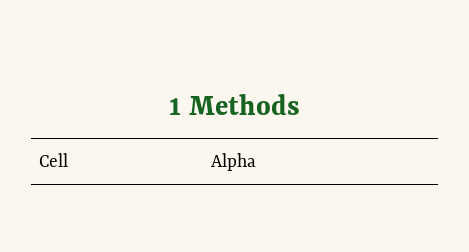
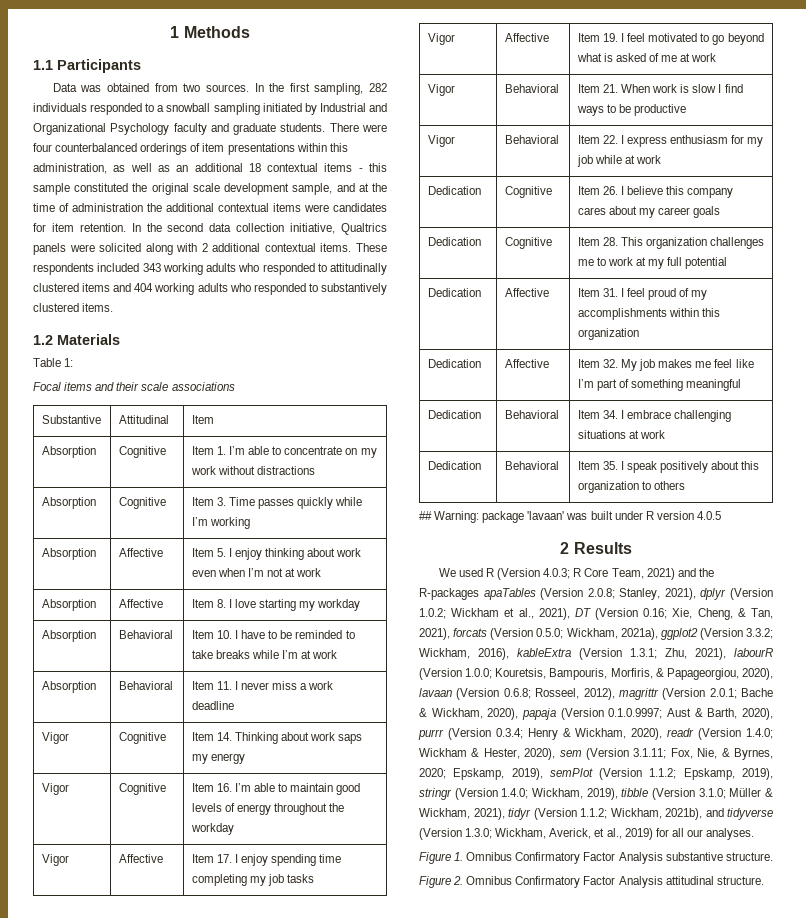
[38,153,68,167] [210,153,256,171] // Cell | Alpha -> [33,59,141,73] [52,83,387,95] [33,103,387,115] [33,123,387,135] [33,143,348,155] [33,163,388,174] [33,183,388,195] [33,203,387,212] [33,223,387,235] [33,243,387,255] [33,263,387,275] [33,283,387,295] [33,303,114,312] [33,334,120,345] [33,358,74,367] [33,382,235,391] [41,415,101,424] [118,415,169,424] [191,415,214,424] [41,446,96,458] [118,446,166,458] [191,446,377,458] [190,466,315,475] [41,497,96,509] [118,497,166,509] [191,497,363,509] [191,517,250,529] [41,548,96,560] [118,548,163,557] [191,548,362,560] [191,568,322,577] [41,599,96,611] [118,599,163,608] [191,599,361,611] [41,630,96,642] [118,630,173,639] [191,630,355,639] [191,650,338,659] [41,681,96,693] [118,681,173,690] [191,681,334,690] [191,701,234,710] [41,732,69,744] [118,732,166,744] [191,732,363,744] [191,753,245,764] [41,783,69,795] [118,783,166,795] [191,783,361,795] [191,803,345,815] [190,823,234,835] [41,854,69,866] [118,854,163,863] [191,854,342,866] [191,874,315,886] [427,33,455,45] [504,33,549,42] [577,33,764,45] [576,53,717,62] [427,84,455,96] [504,84,559,93] [577,84,743,93] [576,104,687,116] [427,135,455,147] [504,135,559,144] [577,135,764,147] [576,155,662,167] [427,186,481,195] [504,186,552,198] [577,186,734,198] [577,206,721,218] [427,237,481,246] [504,237,552,249] [577,237,765,249] [577,257,728,269] [427,288,481,297] [504,288,549,297] [577,288,708,300] [577,308,720,320] [577,328,639,340] [427,359,481,368] [504,359,549,368] [577,359,754,371] [577,379,742,391] [427,410,481,419] [504,410,559,419] [577,410,732,422] [577,430,665,439] [427,461,481,470] [504,461,559,470] [577,461,760,473] [577,481,685,493] [419,511,721,523] [560,542,632,554] [438,568,714,580] [419,588,773,600] [419,608,773,620] [419,628,773,640] [419,648,773,660] [419,668,773,680] [419,688,773,700] [419,708,773,720] [418,728,773,740] [419,748,773,760] [419,768,773,780] [419,788,773,800] [419,808,773,820] [419,828,755,840] [419,852,773,864] [419,876,764,888] // 1.1 Participants // Data was obtained from two sources. In the first sampling, 282 individuals responded to a snowball sampling initiated by Industrial and Organizational Psychology faculty and graduate students. There were four counterbalanced orderings of item presentations within this administration, as well as an additional 18 contextual items - this sample constituted the original scale development sample, and at the time of administration the additional contextual items were candidates for item retention. In the second data collection initiative, Qualtrics panels were solicited along with 2 additional contextual items. These respondents included 343 working adults who responded to attitudinally clustered items and 404 working adults who responded to substantively clustered items. // 1.2 Materials // Table 1: // Focal items and their scale associations // Substantive | Attitudinal | Item // Absorption | Cognitive | Item 1. I’m able to concentrate on my work without distractions // Absorption | Cognitive | Item 3. Time passes quickly while I’m working // Absorption | Affective | Item 5. I enjoy thinking about work even when I’m not at work // Absorption | Affective | Item 8. I love starting my workday // Absorption | Behavioral | Item 10. I have to be reminded to take breaks while I’m at work // Absorption | Behavioral | Item 11. I never miss a work deadline // Vigor | Cognitive | Item 14. Thinking about work saps my energy // Vigor | Cognitive | Item 16. I’m able to maintain good levels of energy throughout the workday // Vigor | Affective | Item 17. I enjoy spending time completing my job tasks // Vigor | Affective | Item 19. I feel motivated to go beyond what is asked of me at work // Vigor | Behavioral | Item 21. When work is slow I find ways to be productive // Vigor | Behavioral | Item 22. I express enthusiasm for my job while at work // Dedication | Cognitive | Item 26. I believe this company cares about my career goals // Dedication | Cognitive | Item 28. This organization challenges me to work at my full potential // Dedication | Affective | Item 31. I feel proud of my accomplishments within this organization // Dedication | Affective | Item 32. My job makes me feel like I’m part of something meaningful // Dedication | Behavioral | Item 34. I embrace challenging situations at work // Dedication | Behavioral | Item 35. I speak positively about this organization to others // ## Warning: package 'lavaan' was built under R version 4.0.5 // 2 Results // We used R (Version 4.0.3; R Core Team, 2021) and the R-packages apaTables (Version 2.0.8; Stanley, 2021), dplyr (Version 1.0.2; Wickham et al., 2021), DT (Version 0.16; Xie, Cheng, & Tan, 2021), forcats (Version 0.5.0; Wickham, 2021a), ggplot2 (Version 3.3.2; Wickham, 2016), kableExtra (Version 1.3.1; Zhu, 2021), labourR (Version 1.0.0; Kouretsis, Bampouris, Morfiris, & Papageorgiou, 2020), lavaan (Version 0.6.8; Rosseel, 2012), magrittr (Version 2.0.1; Bache & Wickham, 2020), papaja (Version 0.1.0.9997; Aust & Barth, 2020), purrr (Version 0.3.4; Henry & Wickham, 2020), readr (Version 1.4.0; Wickham & Hester, 2020), sem (Version 3.1.11; Fox, Nie, & Byrnes, 2020; Epskamp, 2019), semPlot (Version 1.1.2; Epskamp, 2019), stringr (Version 1.4.0; Wickham, 2019), tibble (Version 3.1.0; Müller & Wickham, 2021), tidyr (Version 1.1.2; Wickham, 2021b), and tidyverse (Version 1.3.0; Wickham, Averick, et al., 2019) for all our analyses. // Figure 1. Omnibus Confirmatory Factor Analysis substantive structure. // Figure 2. Omnibus Confirmatory Factor Analysis attitudinal structure.

